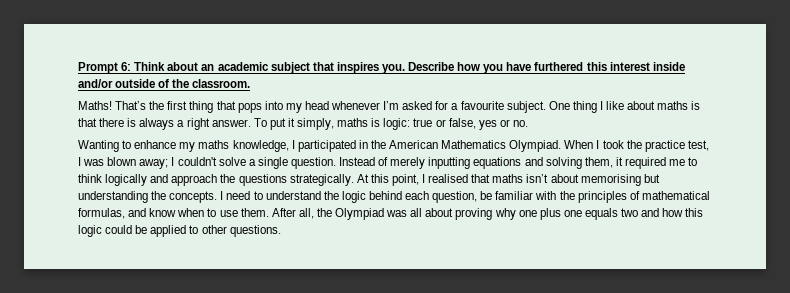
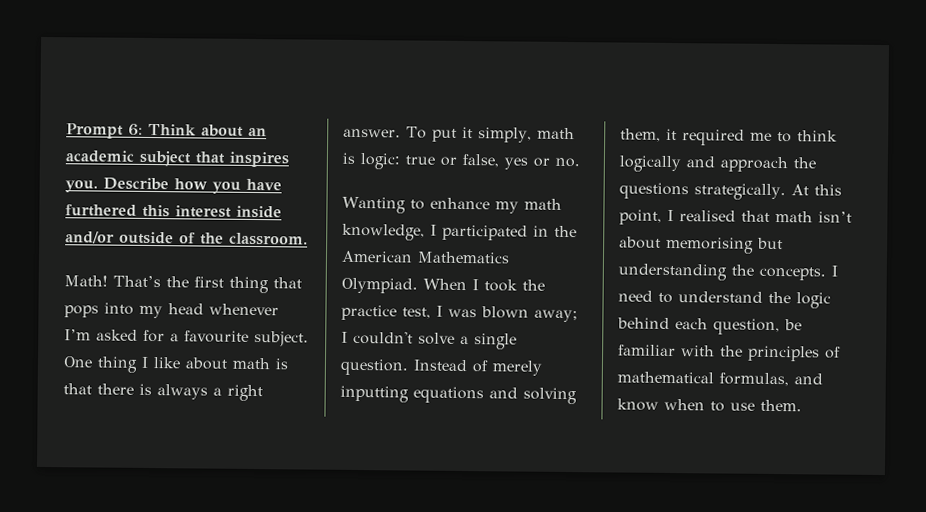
[78,101,112,110] Maths! -> [64,275,108,287] Math!
[657,101,689,110] maths -> [232,357,271,370] math
[337,118,369,127] maths -> [536,127,575,140] math
[198,140,230,149] maths -> [523,198,562,210] math
[492,174,524,183] maths -> [775,210,813,223] math
[271,208,704,220] [78,225,281,237] After all, the Olympiad was all about proving why one plus one equals two and how this logic could be applied to other questions. -> (802, 405) none

